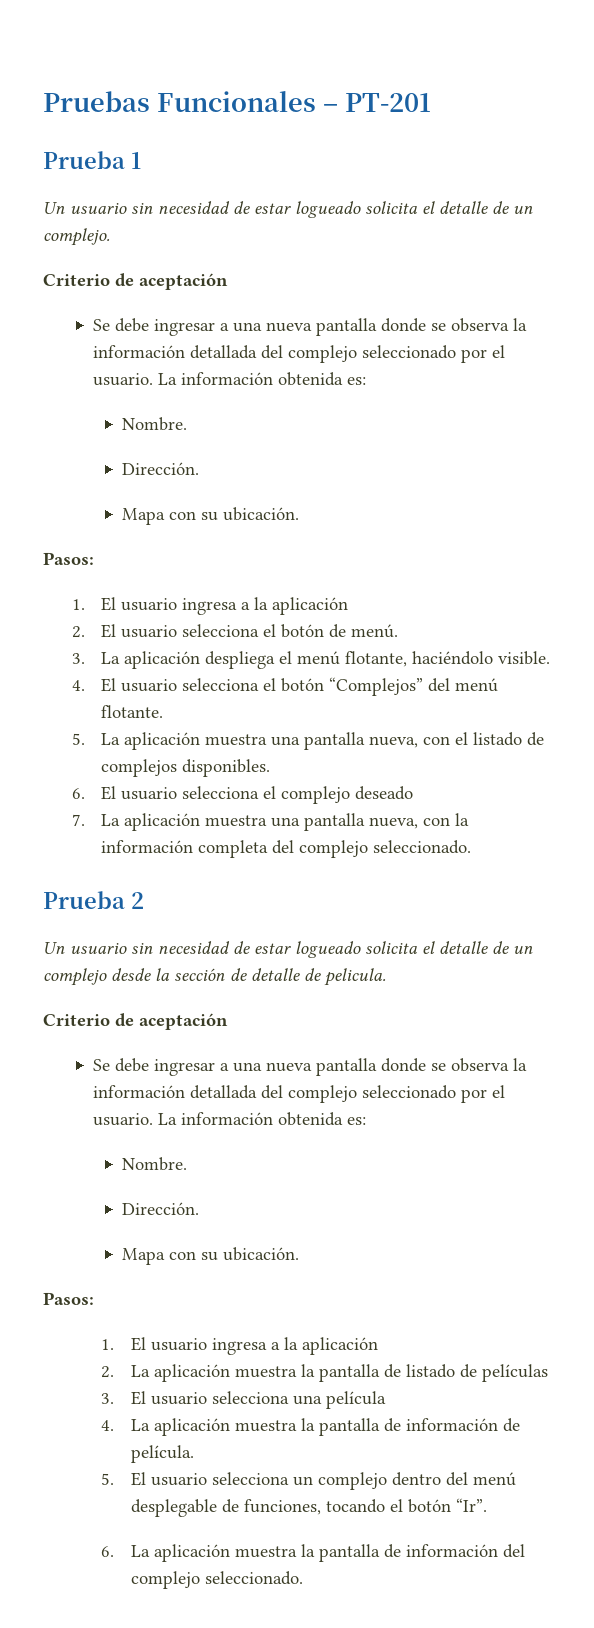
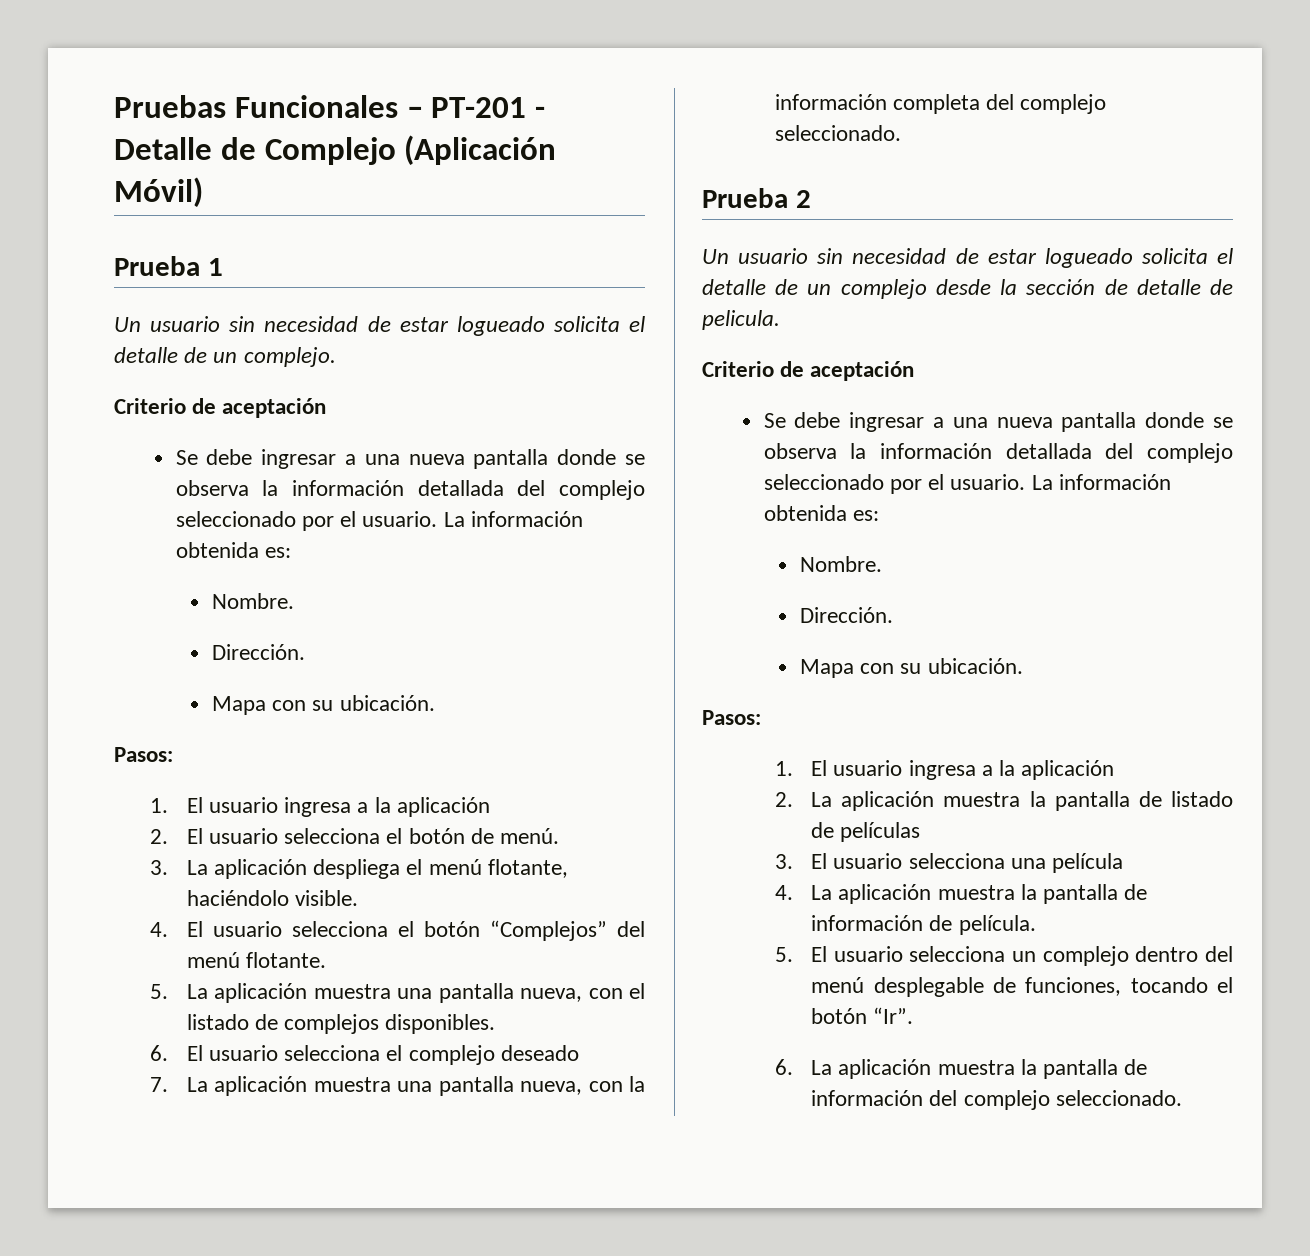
(431, 102) none -> [535,106,546,118] [114,135,557,165] [114,177,203,207] - Detalle de Complejo (Aplicación Móvil)

